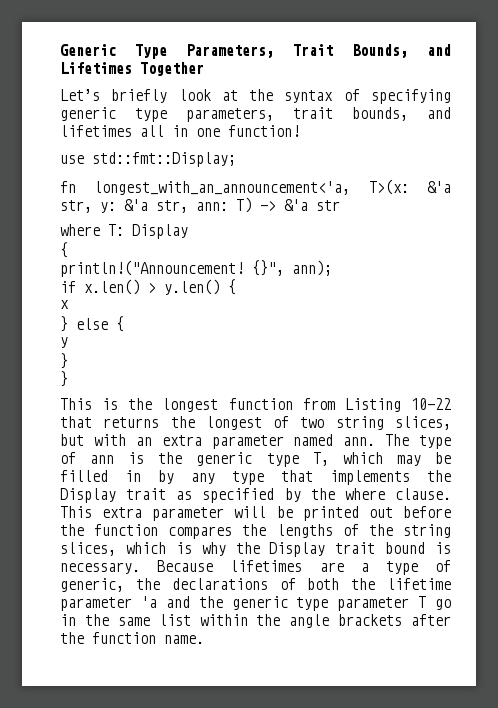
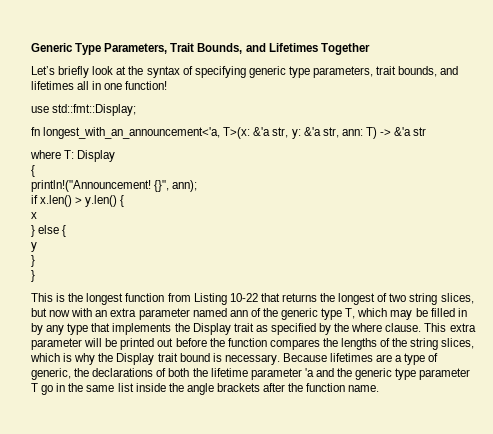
(84, 440) none -> [49,310,71,317] now
[343,434,451,449] [60,452,145,464] ann. The type of ann is -> [229,308,261,317] ann of
[199,614,248,626] within -> [135,383,166,392] inside

